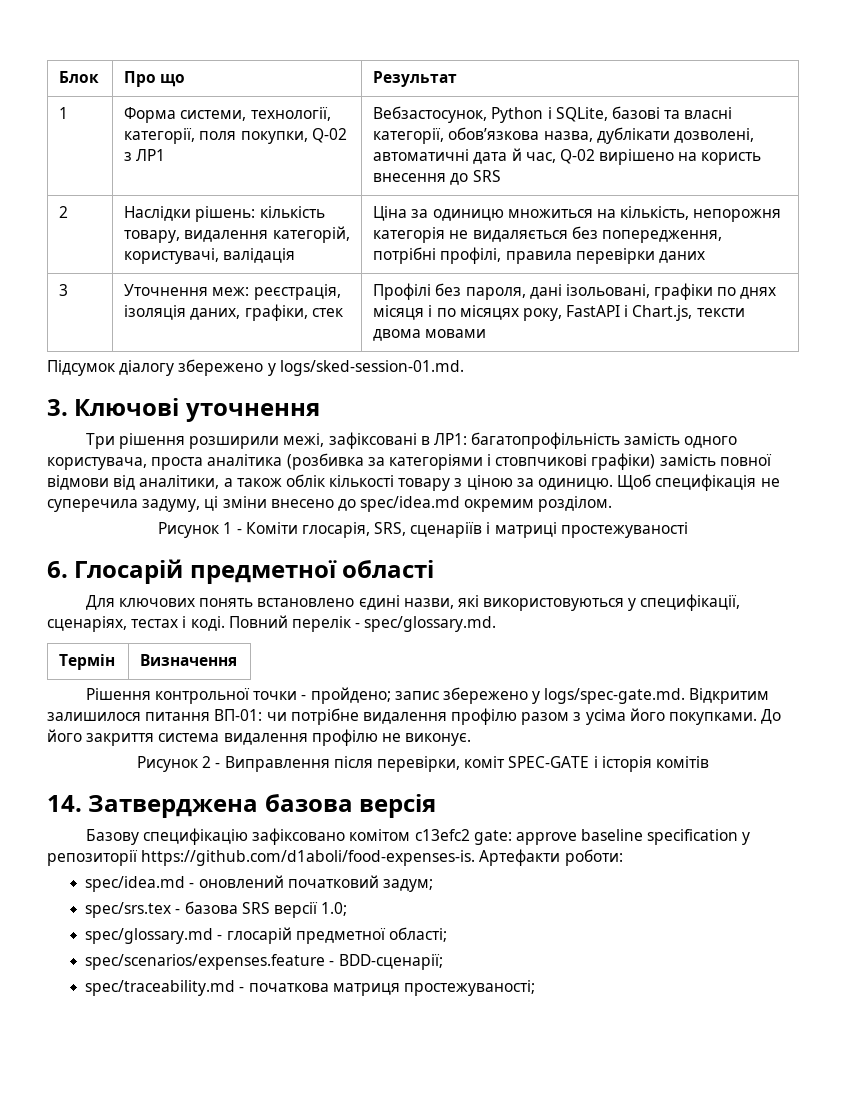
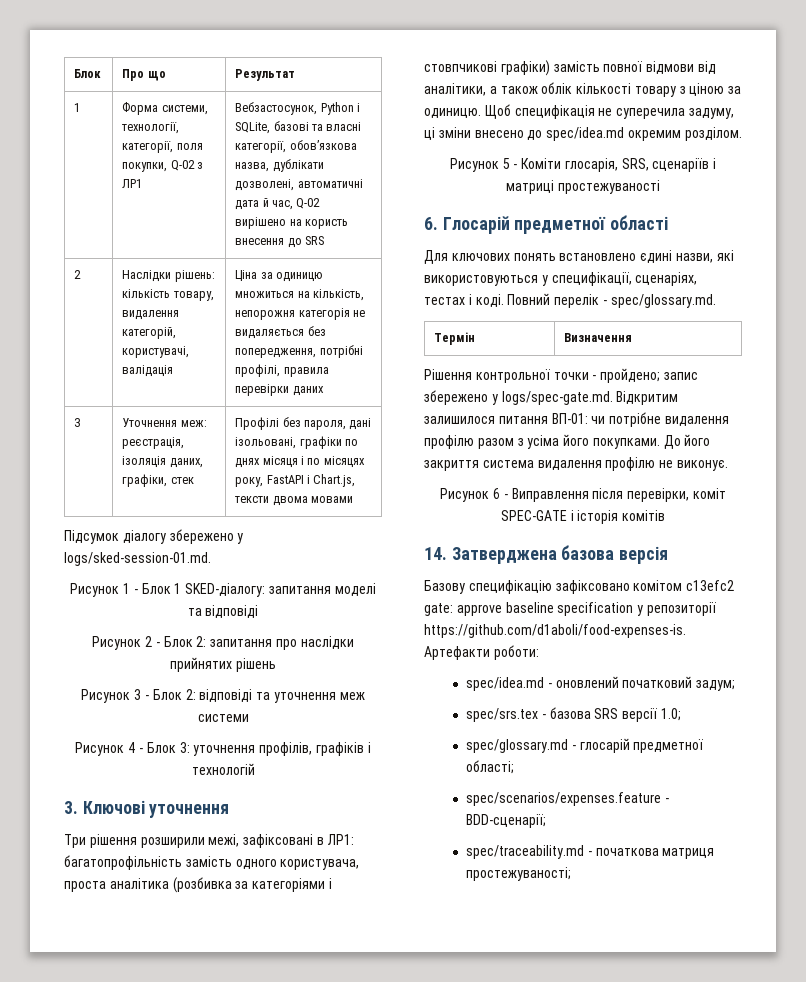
(464, 368) none -> [70,583,376,597] [187,605,259,618] [92,636,354,650] [170,657,276,672] [81,689,365,703] [197,714,249,722] [75,742,371,756] [191,763,255,775] // Рисунок 1 - Блок 1 SKED-діалогу: запитання моделі та відповіді // Рисунок 2 - Блок 2: запитання про наслідки прийнятих рішень // Рисунок 3 - Блок 2: відповіді та уточнення меж системи // Рисунок 4 - Блок 3: уточнення профілів, графіків і технологій
[223,522,233,534] 1 -> [502,158,510,169] 5
[202,756,212,768] 2 -> [492,488,500,499] 6

